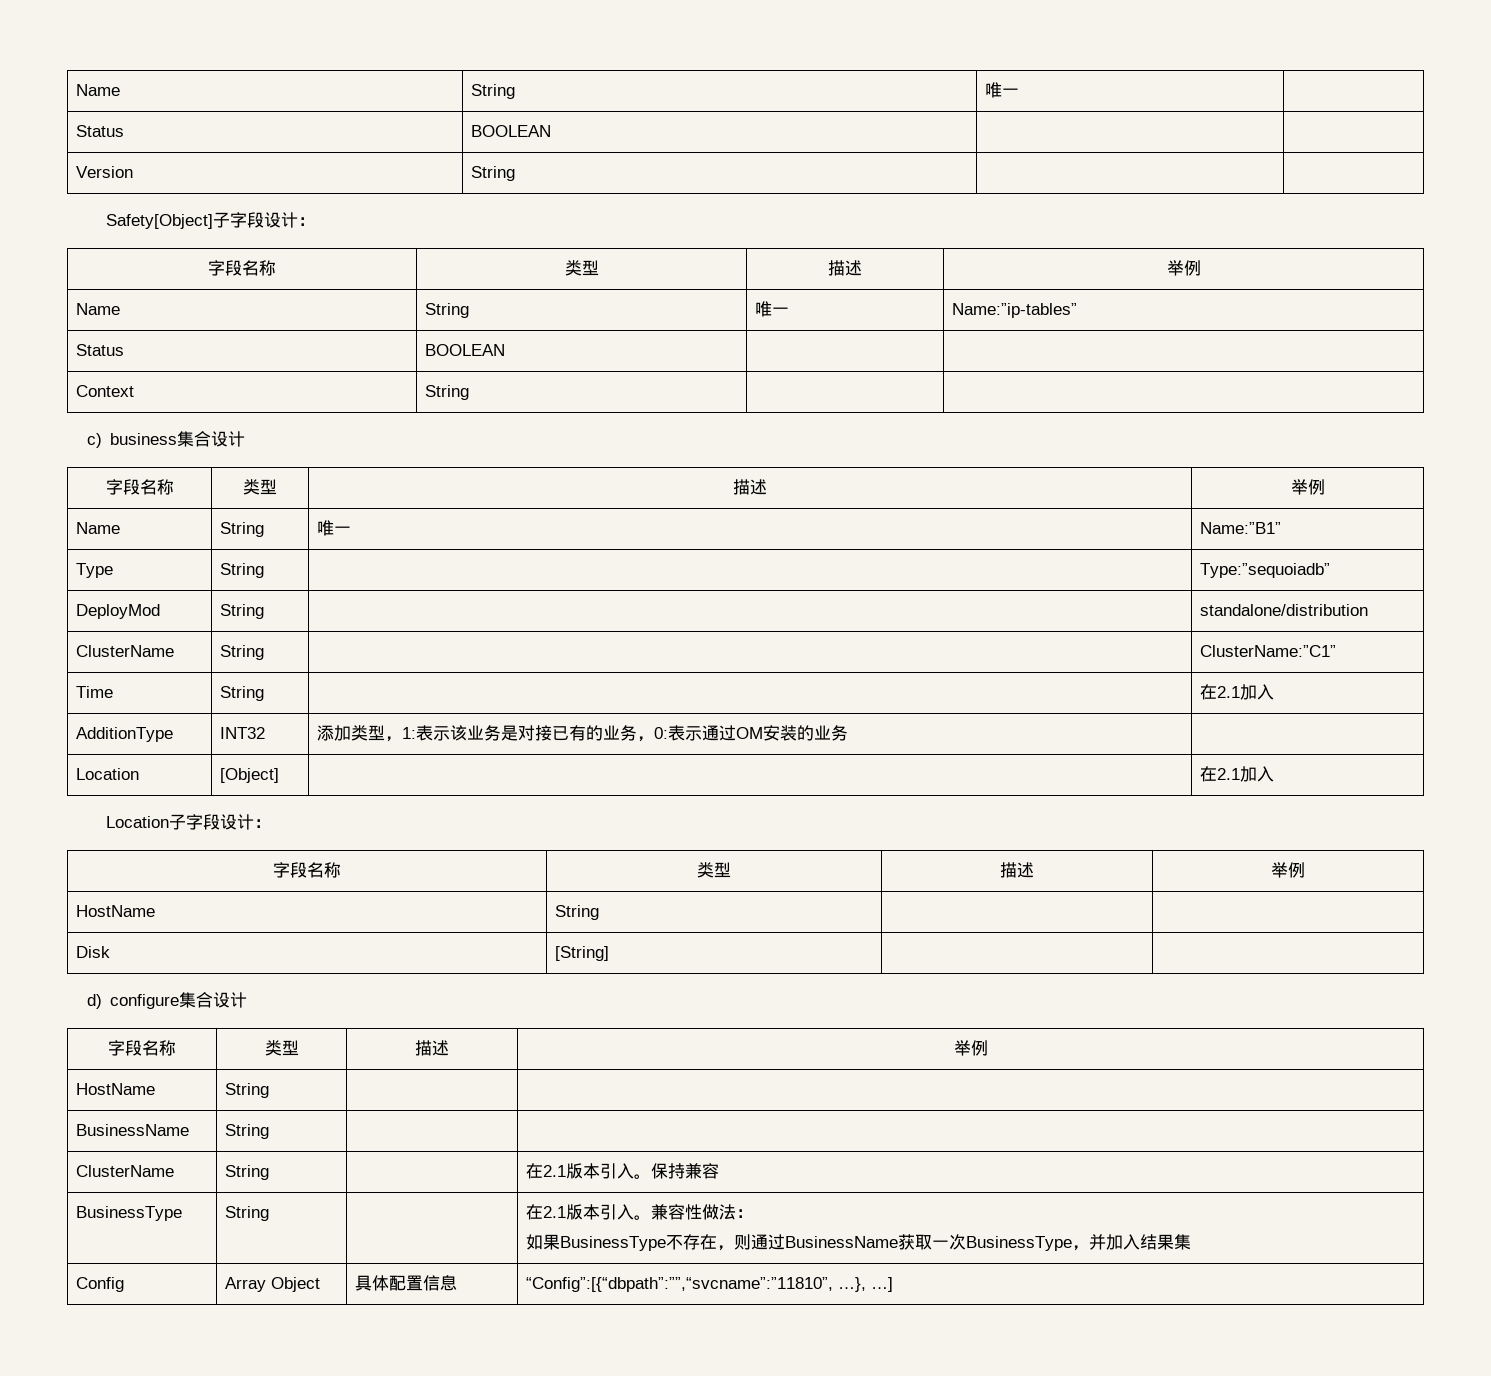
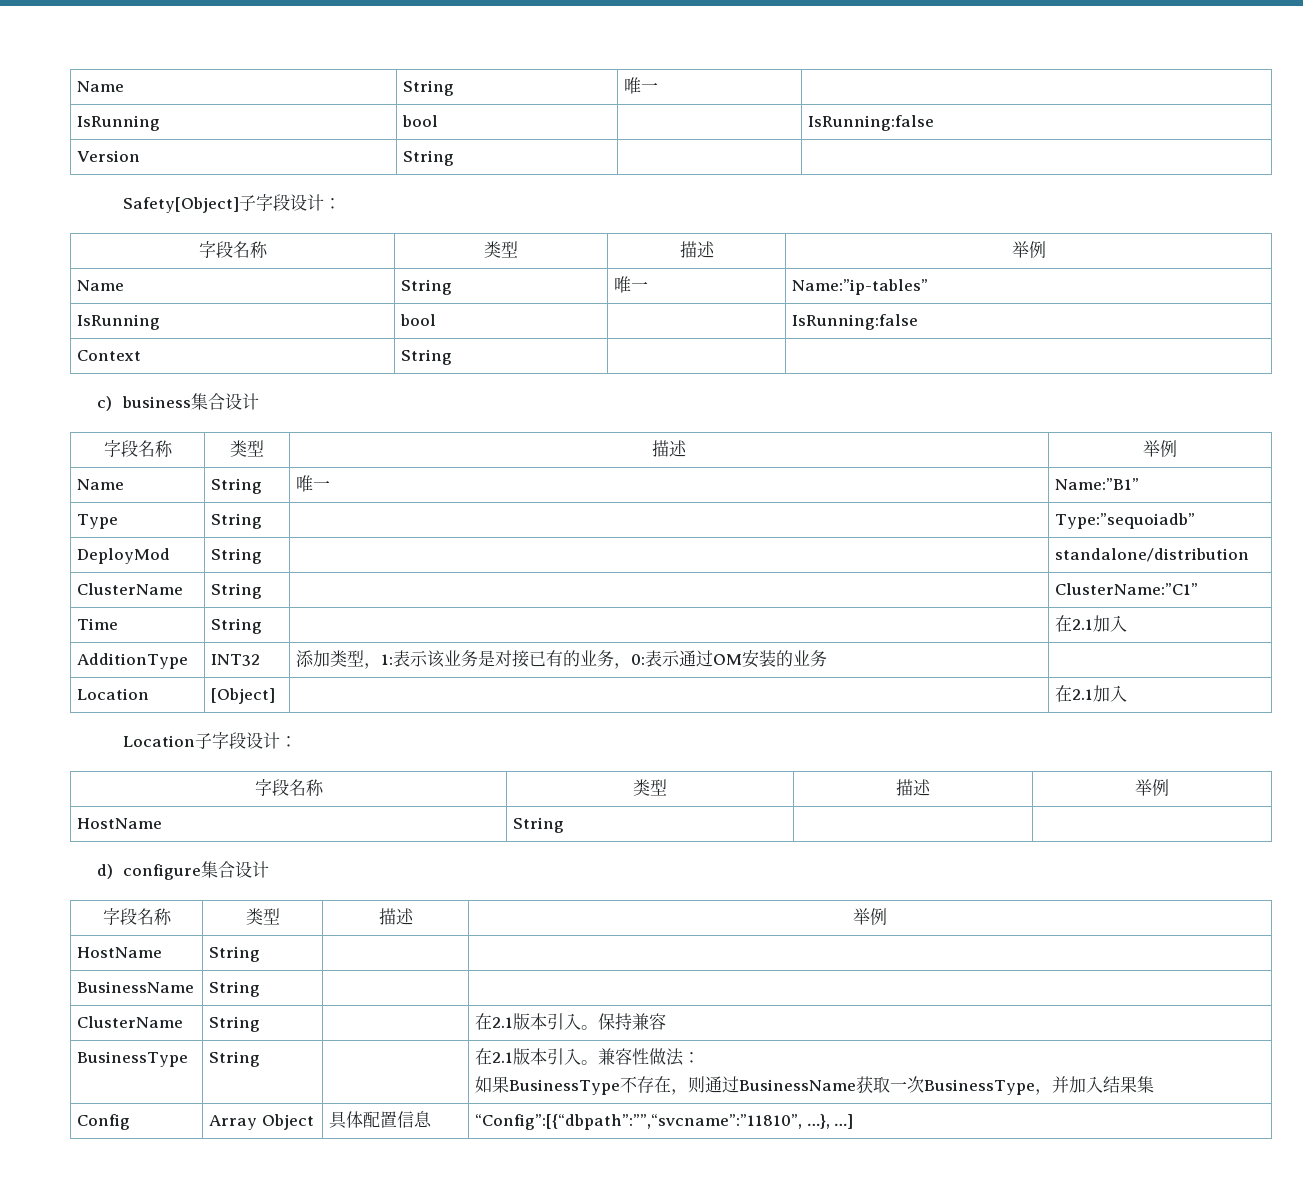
[76,125,125,137] [471,125,552,137] Status | BOOLEAN | | -> [77,115,161,131] [402,115,439,127] [808,115,935,131] IsRunning | bool | | IsRunning:false
[76,344,125,356] [425,344,506,356] Status | BOOLEAN | | -> [77,314,161,330] [400,314,437,326] [792,314,919,330] IsRunning | bool | | IsRunning:false
[76,946,111,958] [555,946,610,961] // Disk | [String] | | -> (565, 825) none

